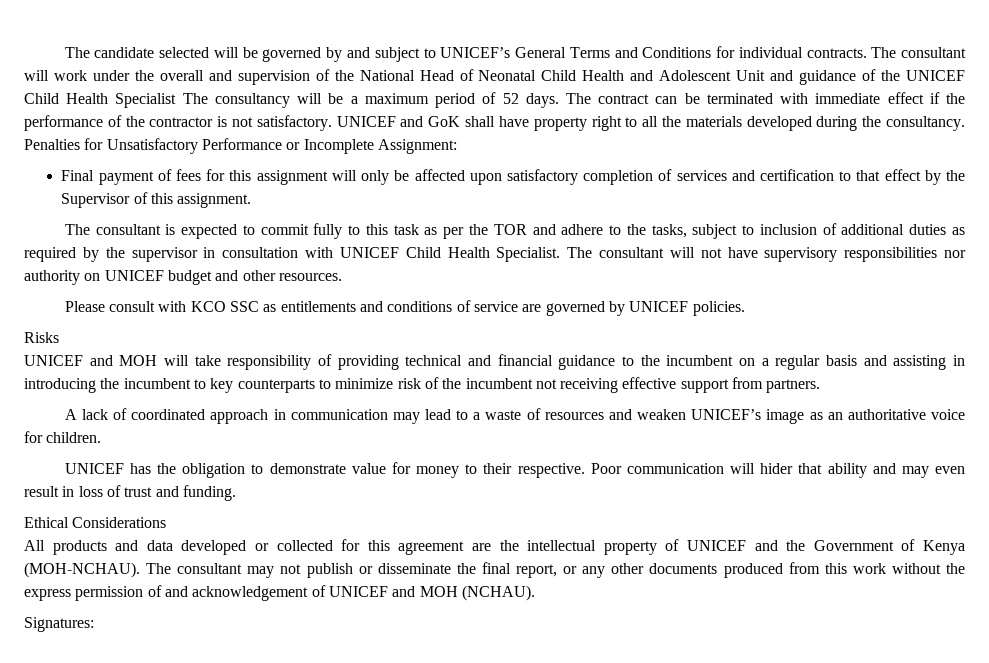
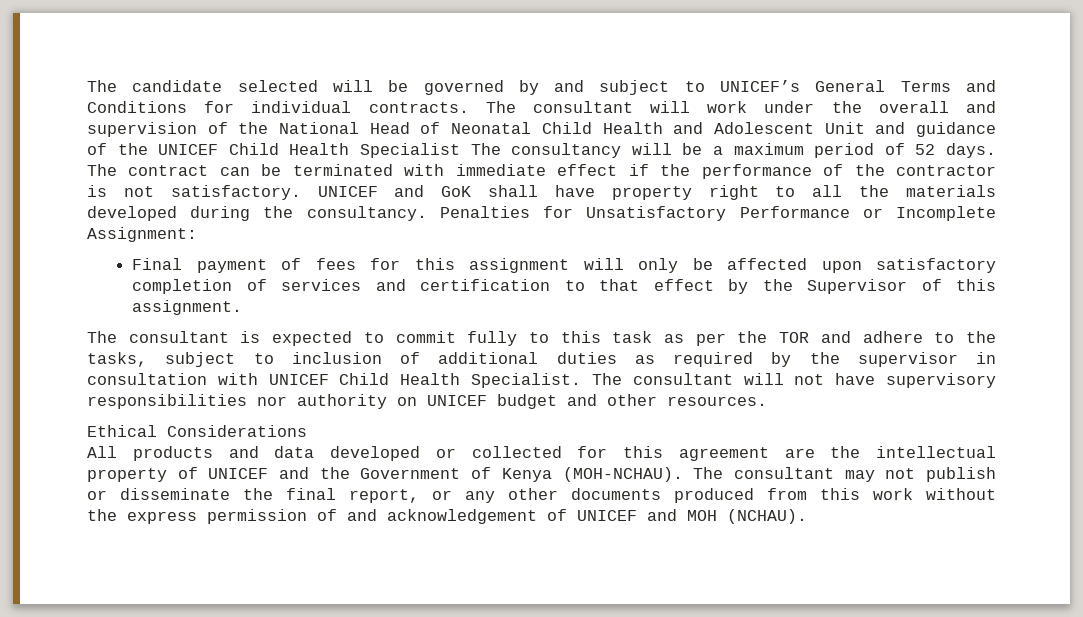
[64,300,745,316] [24,332,59,343] [24,354,965,370] [24,377,821,393] [64,408,966,424] [24,431,102,443] [64,462,965,478] [24,485,236,501] // Please consult with KCO SSC as entitlements and conditions of service are governed by UNICEF policies. // Risks // UNICEF and MOH will take responsibility of providing technical and financial guidance to the incumbent on a regular basis and assisting in introducing the incumbent to key counterparts to minimize risk of the incumbent not receiving effective support from partners. // A lack of coordinated approach in communication may lead to a waste of resources and weaken UNICEF’s image as an authoritative voice for children. // UNICEF has the obligation to demonstrate value for money to their respective. Poor communication will hider that ability and may even result in loss of trust and funding. -> (767, 401) none
[24,617,94,632] // Signatures: -> (807, 516) none

